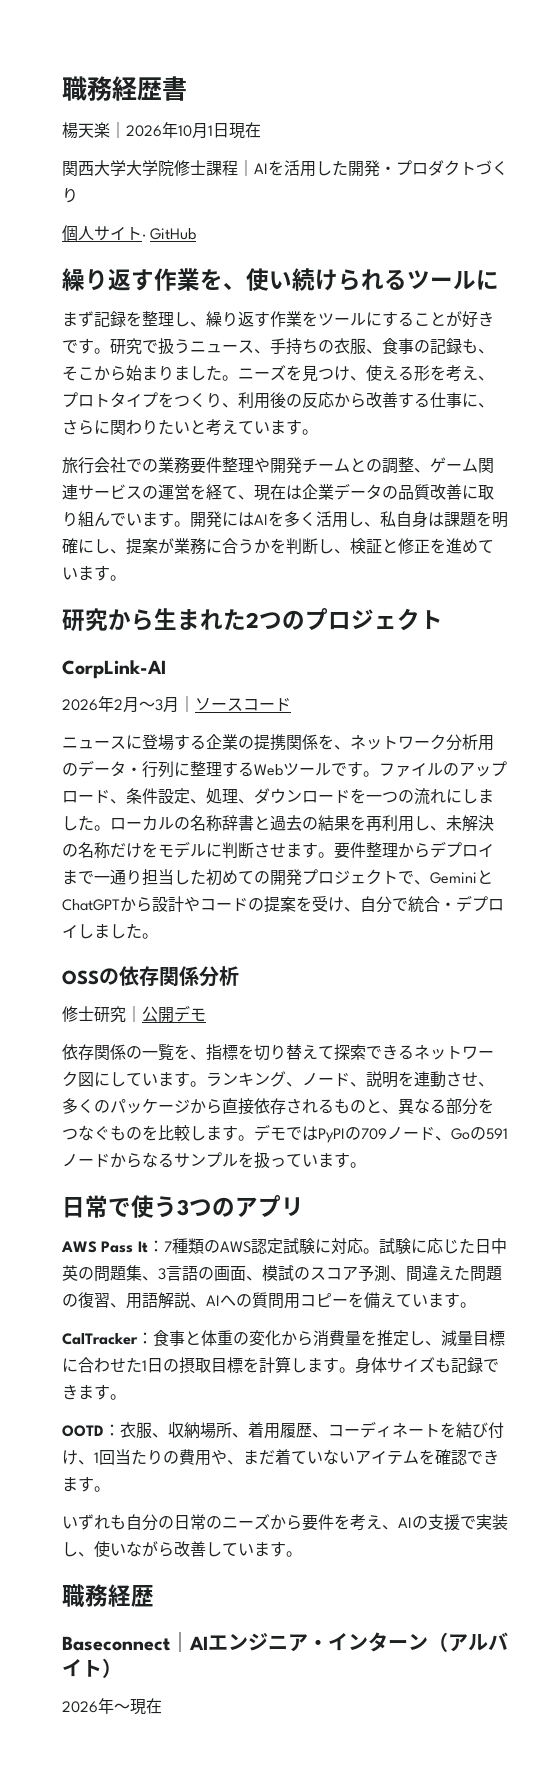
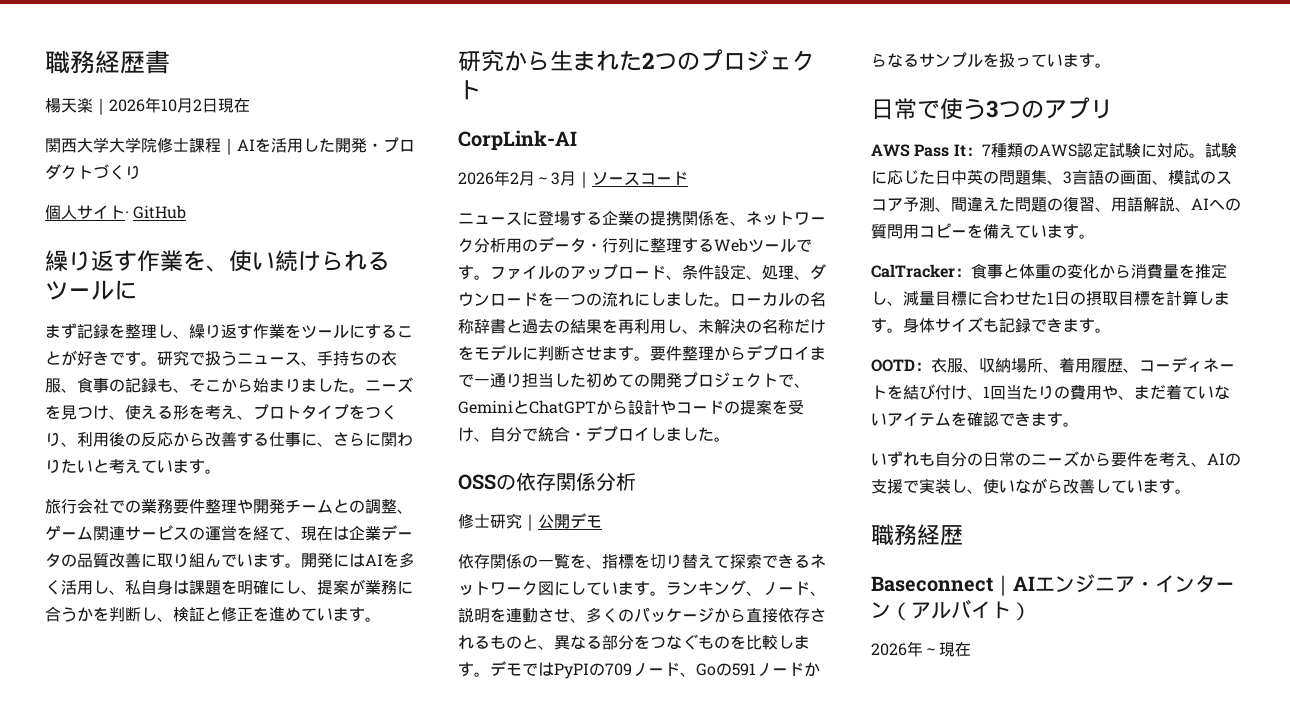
[208,125,213,136] 1 -> [193,99,202,111] 2

